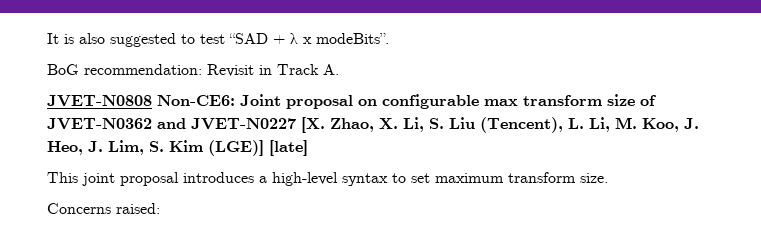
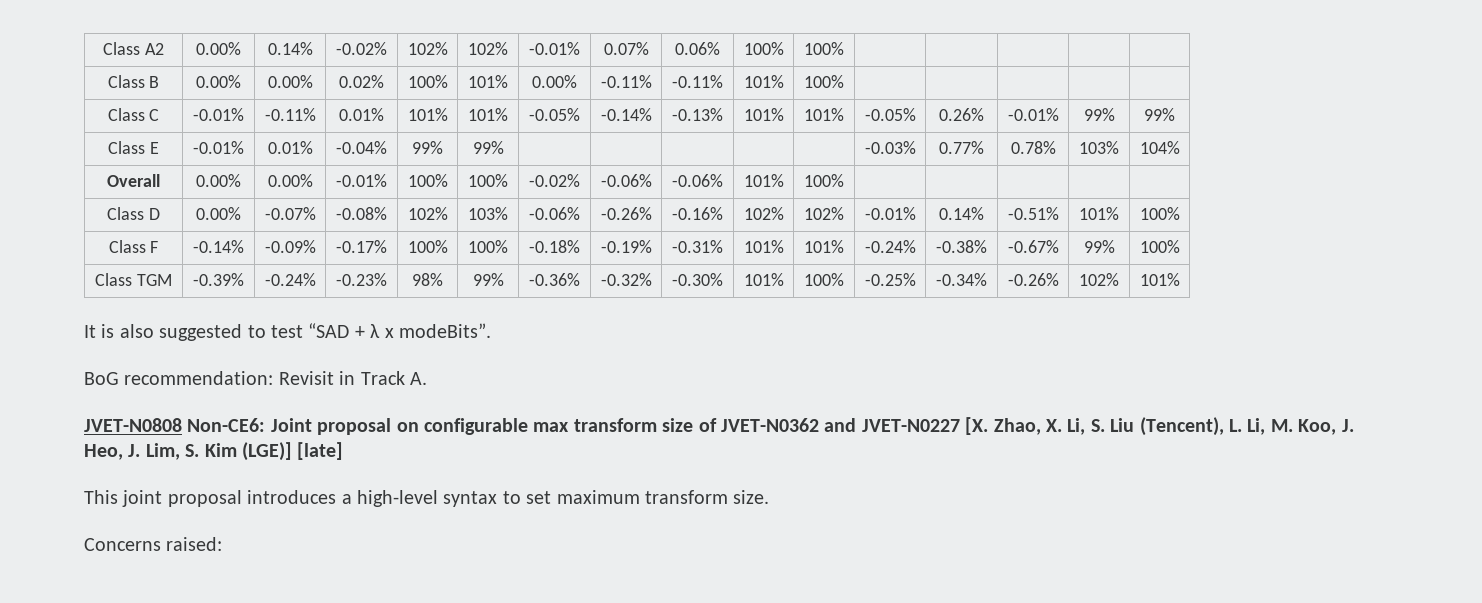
(47, 38) none -> [103,42,164,55] [196,42,241,55] [267,42,313,55] [336,42,387,55] [407,42,448,55] [468,42,508,55] [529,42,580,55] [603,42,649,55] [675,42,720,55] [743,42,784,55] [804,42,844,55] [107,75,160,88] [196,75,241,88] [267,75,313,88] [339,75,384,88] [407,75,448,88] [468,75,508,88] [532,75,577,88] [600,75,652,88] [672,75,723,88] [743,75,784,88] [804,75,844,88] [107,108,160,121] [193,108,244,121] [264,108,316,121] [339,108,384,121] [407,108,448,121] [468,108,508,121] [529,108,580,121] [600,108,652,121] [672,108,723,121] [743,108,784,121] [804,108,844,121] [864,108,916,121] [939,108,984,121] [1007,108,1059,121] [1083,108,1115,121] [1144,108,1175,121] [108,141,159,154] [193,141,244,154] [267,141,313,154] [336,141,387,154] [412,141,443,154] [472,141,504,154] [864,141,916,154] [939,141,984,154] [1010,141,1056,154] [1079,141,1119,154] [1139,141,1180,154] [107,174,160,187] [196,174,241,187] [267,174,313,187] [336,174,387,187] [407,174,448,187] [468,174,508,187] [529,174,580,187] [600,174,652,187] [672,174,723,187] [743,174,784,187] [804,174,844,187] [107,207,160,220] [196,207,241,220] [264,207,316,220] [336,207,387,220] [407,207,448,220] [468,207,508,220] [529,207,580,220] [600,207,652,220] [672,207,723,220] [743,207,784,220] [804,207,844,220] [864,207,916,220] [939,207,984,220] [1007,207,1059,220] [1079,207,1119,220] [1139,207,1180,220] [108,240,159,253] [193,240,244,253] [264,240,316,253] [336,240,387,253] [407,240,448,253] [468,240,508,253] [529,240,580,253] [600,240,652,253] [672,240,723,253] [743,240,784,253] [804,240,844,253] [864,240,916,253] [936,240,987,253] [1007,240,1059,253] [1083,240,1115,253] [1139,240,1180,253] [95,273,172,286] [193,273,244,286] [264,273,316,286] [336,273,387,286] [412,273,443,286] [472,273,504,286] [529,273,580,286] [600,273,652,286] [672,273,723,286] [743,273,784,286] [804,273,844,286] [864,273,916,286] [936,273,987,286] [1007,273,1059,286] [1079,273,1119,286] [1139,273,1180,286] Class A2 | 0.00% | 0.14% | -0.02% | 102% | 102% | -0.01% | 0.07% | 0.06% | 100% | 100% | | | | | // Class B | 0.00% | 0.00% | 0.02% | 100% | 101% | 0.00% | -0.11% | -0.11% | 101% | 100% | | | | | // Class C | -0.01% | -0.11% | 0.01% | 101% | 101% | -0.05% | -0.14% | -0.13% | 101% | 101% | -0.05% | 0.26% | -0.01% | 99% | 99% // Class E | -0.01% | 0.01% | -0.04% | 99% | 99% | | | | | | -0.03% | 0.77% | 0.78% | 103% | 104% // Overall | 0.00% | 0.00% | -0.01% | 100% | 100% | -0.02% | -0.06% | -0.06% | 101% | 100% | | | | | // Class D | 0.00% | -0.07% | -0.08% | 102% | 103% | -0.06% | -0.26% | -0.16% | 102% | 102% | -0.01% | 0.14% | -0.51% | 101% | 100% // Class F | -0.14% | -0.09% | -0.17% | 100% | 100% | -0.18% | -0.19% | -0.31% | 101% | 101% | -0.24% | -0.38% | -0.67% | 99% | 100% // Class TGM | -0.39% | -0.24% | -0.23% | 98% | 99% | -0.36% | -0.32% | -0.30% | 101% | 100% | -0.25% | -0.34% | -0.26% | 102% | 101% //

